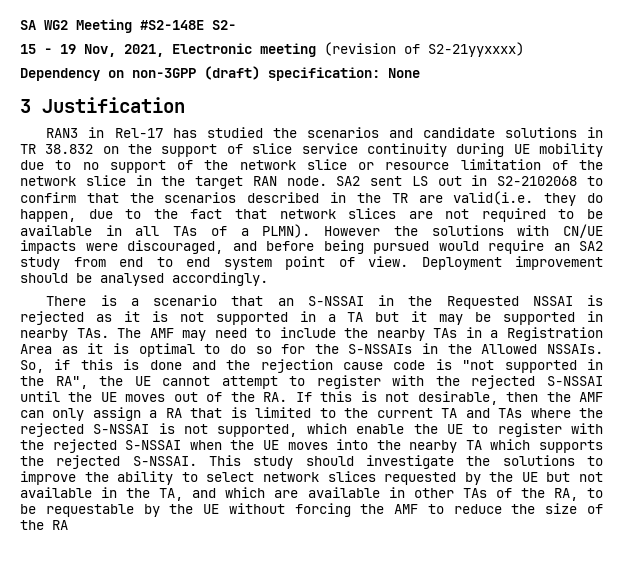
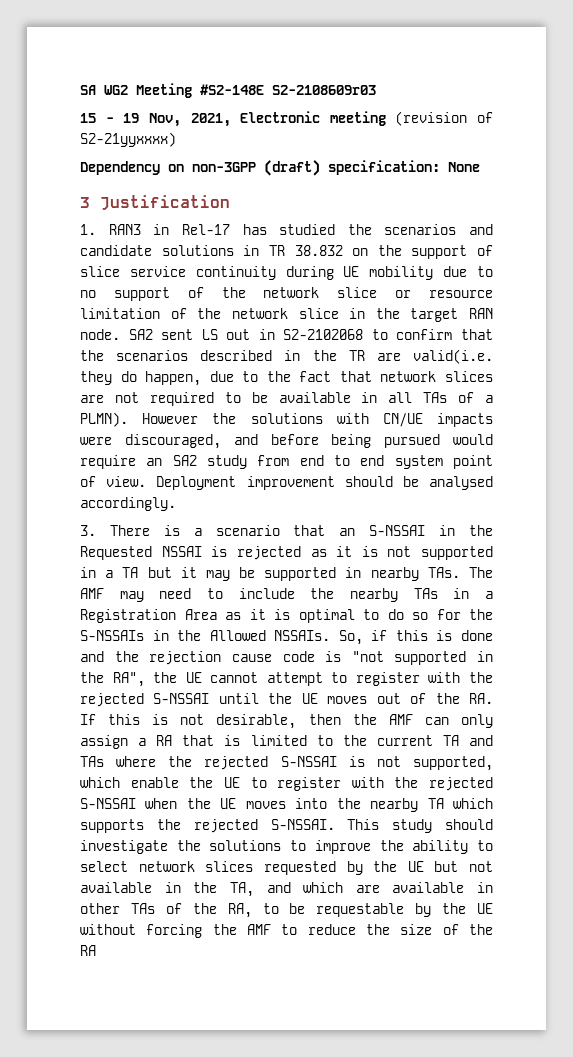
[212,20,236,30] S2- -> [272,85,376,95] S2-2108609r03
(185, 105) none -> [80,224,96,235] 1.
(268, 279) none -> [80,525,96,536] 3.

